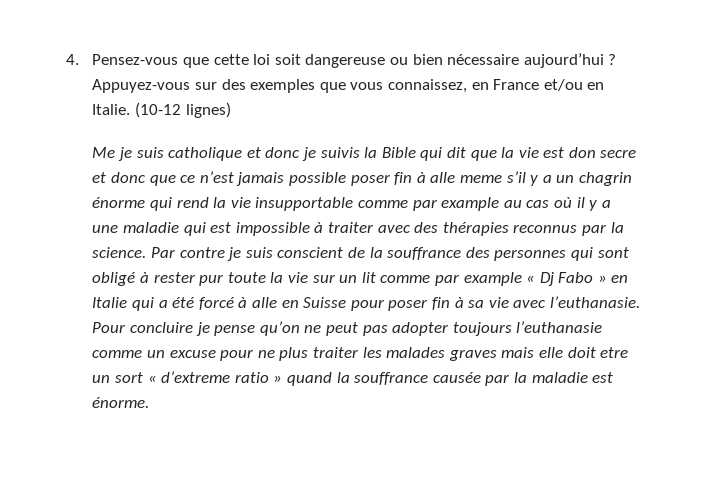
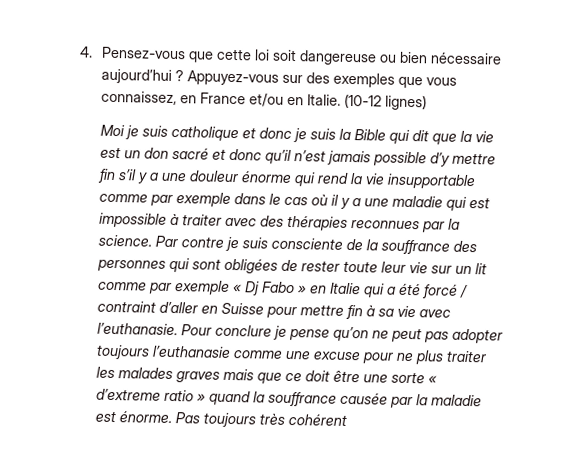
[92,147,116,158] Me -> [99,124,125,137] Moi
[320,147,360,158] suivis -> [309,128,336,140] suis
[568,147,637,158] [92,171,502,186] don secre et donc que ce n’est jamais possible poser fin à alle meme -> [123,146,496,167] [97,168,116,184] un don sacré et donc qu’il n’est jamais possible d’y mettre fin
[556,172,632,186] un chagrin -> [160,170,239,183] une douleur
[441,197,522,211] example au -> [175,192,281,207] exemple dans le
[513,224,578,233] reconnus -> [350,220,420,230] reconnues
[277,247,344,258] conscient -> [270,237,343,250] consciente
[92,272,284,286] obligé à rester pur toute la -> [223,257,406,274] obligées de rester toute leur
[463,272,522,286] example -> [173,280,230,295] exemple
[238,297,277,308] à alle -> [458,284,468,298] [96,300,198,314] / contraint d’aller
[388,299,428,311] poser -> [299,304,344,316] mettre
[130,322,194,333] concluire -> [214,324,272,337] conclure
[147,350,166,358] un -> [284,350,311,360] une
[538,347,629,358] [92,372,144,383] elle doit etre un sort -> [256,370,425,384] que ce doit être une sorte
(150, 402) none -> [174,412,347,428] Pas toujours très cohérent

